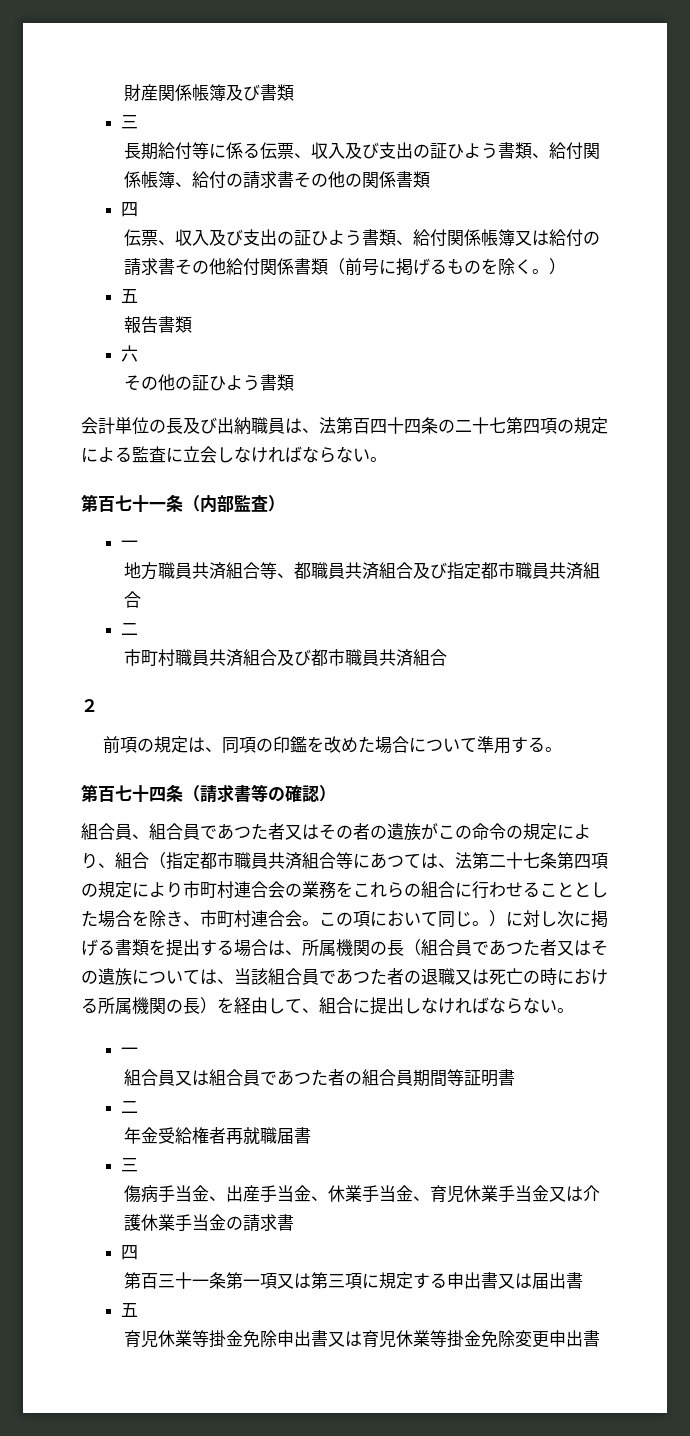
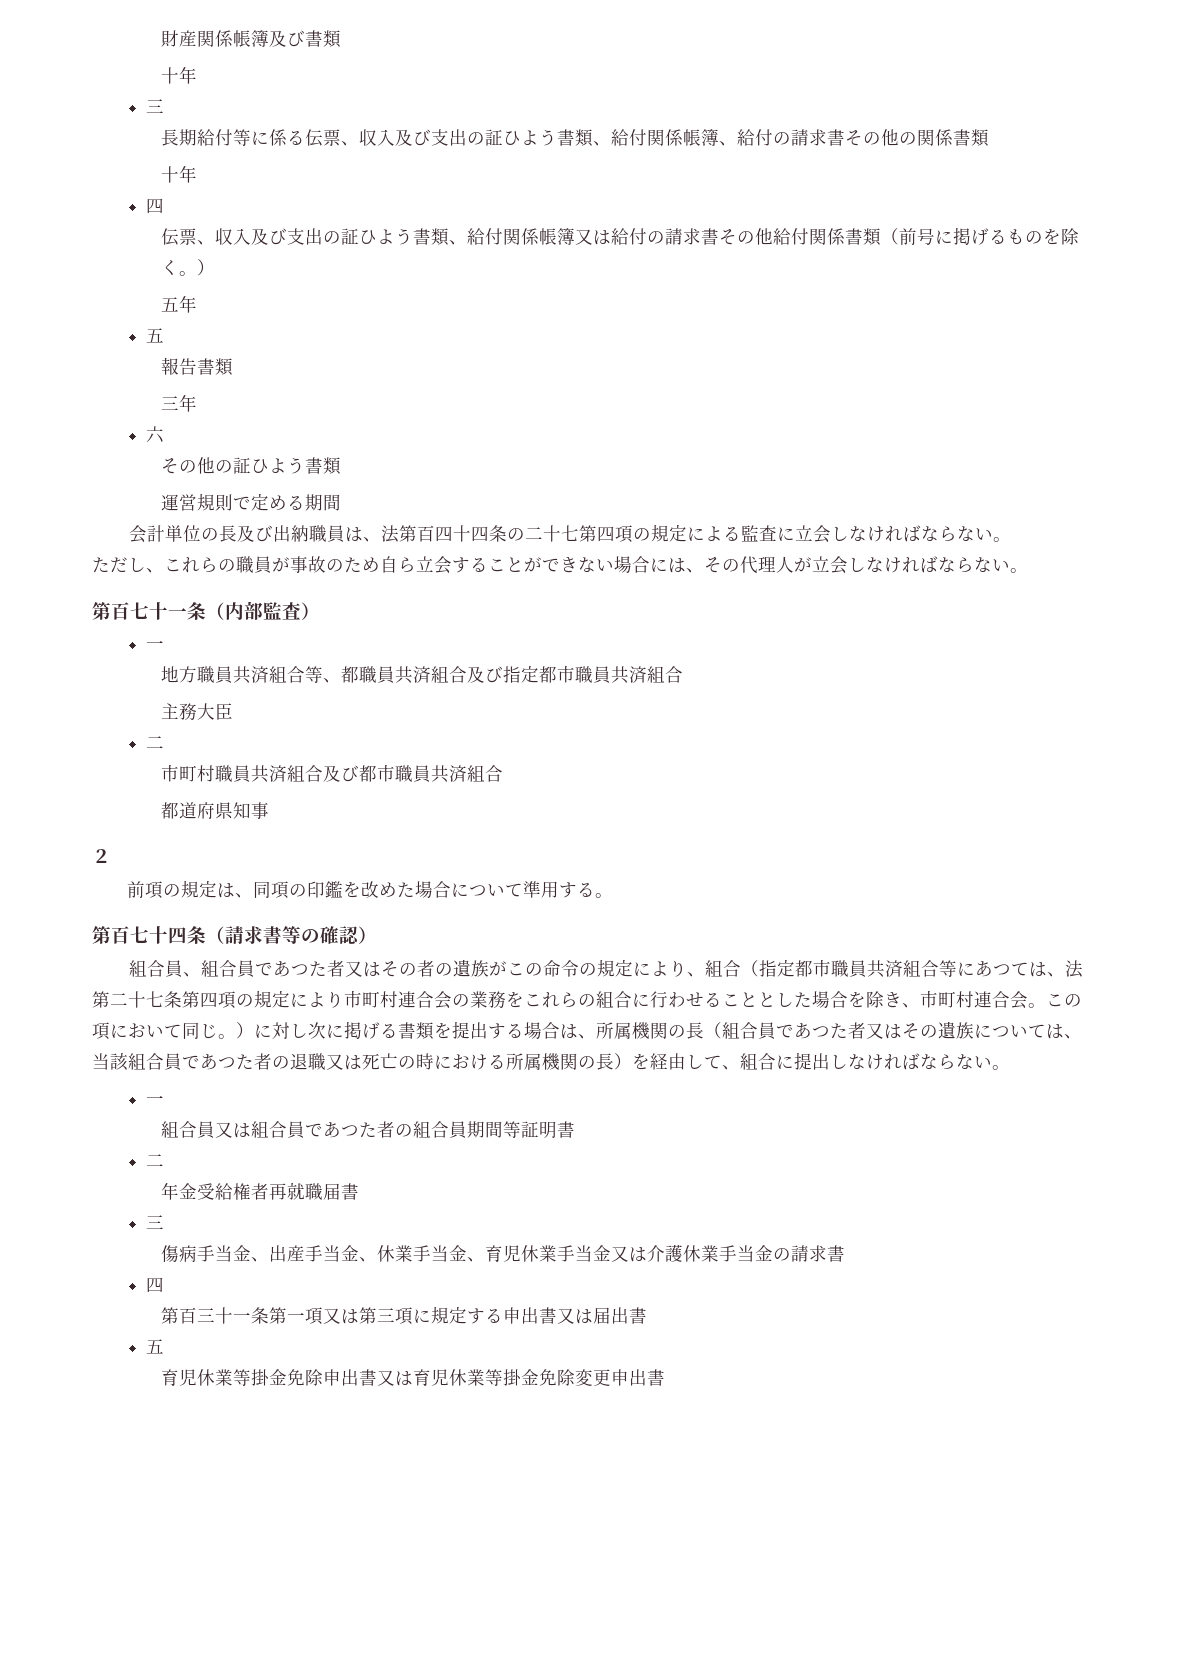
(295, 92) none -> [161,66,198,84] // 十年
(431, 179) none -> [161,165,198,183] // 十年
(567, 266) none -> [161,295,198,313] // 五年
(193, 324) none -> [161,394,198,412] // 三年
(295, 382) none -> [161,493,342,512] // 運営規則で定める期間
(387, 459) none -> [92,556,1028,574] // ただし、これらの職員が事故のため自ら立会することができない場合には、その代理人が立会しなければならない。
(142, 599) none -> [161,703,234,720] // 主務大臣
(448, 657) none -> [161,802,270,819] // 都道府県知事

